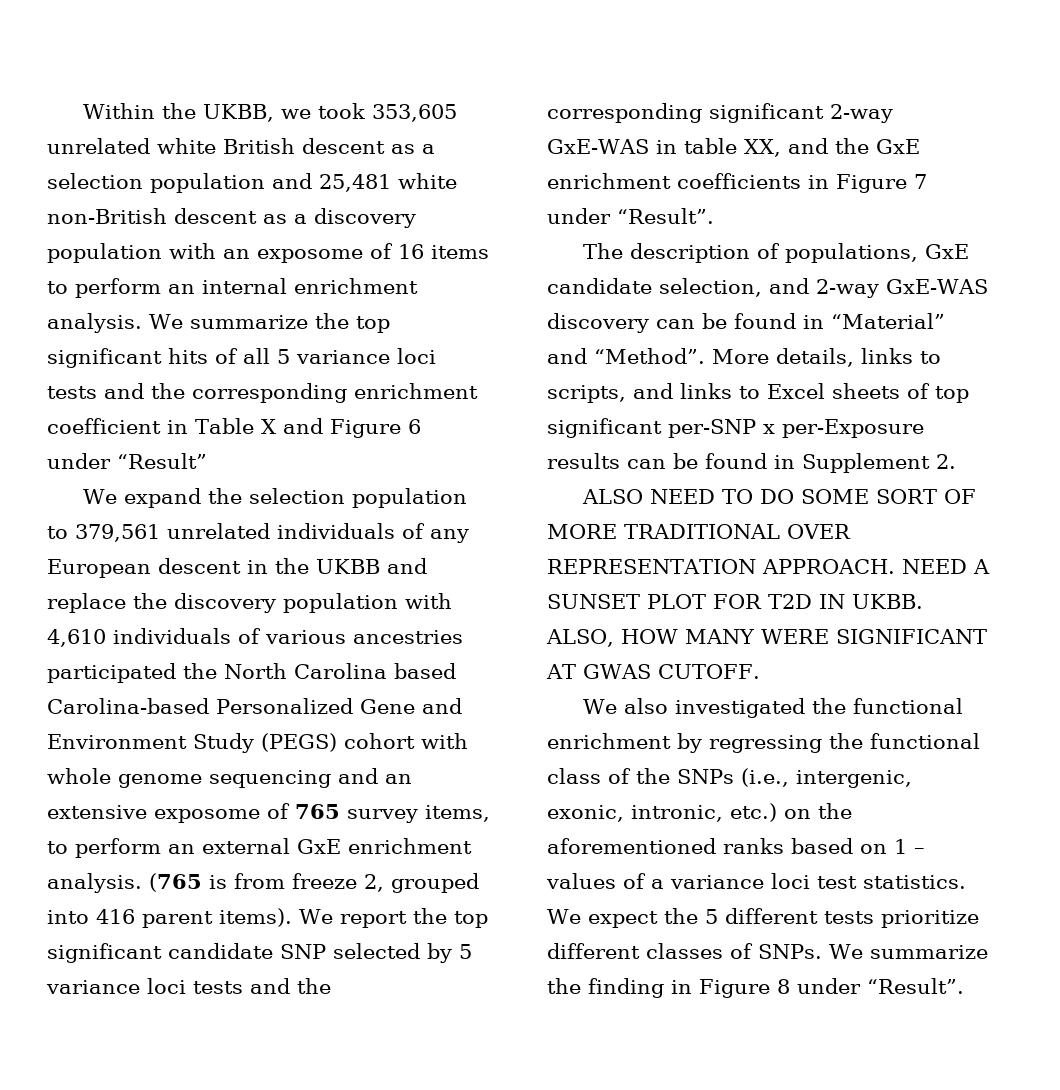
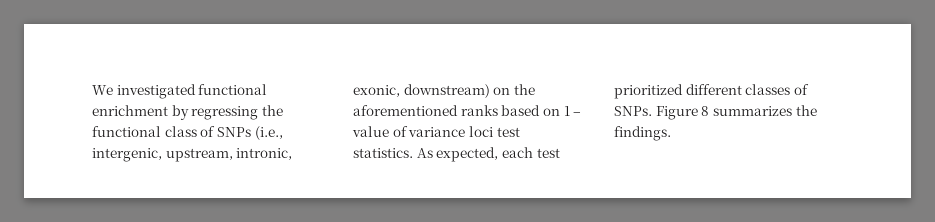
[83,103,458,122] [47,138,435,154] [47,173,457,193] [47,208,416,228] [47,243,489,263] [47,278,418,298] [47,313,390,333] [47,348,436,368] [47,383,478,403] [47,418,421,438] [47,453,207,469] [83,488,468,508] [47,523,469,543] [47,558,427,578] [47,593,452,613] [47,628,463,647] [47,663,456,683] [47,698,462,714] [47,733,468,753] [47,768,412,788] [47,803,490,823] [47,838,472,858] [47,873,479,893] [47,908,488,928] [47,943,472,963] [46,978,331,994] [547,103,893,123] [547,138,920,157] [547,173,927,193] [547,208,714,224] [583,243,970,263] [547,278,988,298] [547,313,945,333] [547,348,941,367] [547,383,969,403] [547,418,924,438] [547,453,956,473] [582,489,977,504] [547,524,851,539] [547,559,990,574] [547,594,923,609] [546,629,987,647] [546,664,760,679] [583,698,847,718] Within the UKBB, we took 353,605 unrelated white British descent as a selection population and 25,481 white non-British descent as a discovery population with an exposome of 16 items to perform an internal enrichment analysis. We summarize the top significant hits of all 5 variance loci tests and the corresponding enrichment coefficient in Table X and Figure 6 under “Result” // We expand the selection population to 379,561 unrelated individuals of any European descent in the UKBB and replace the discovery population with 4,610 individuals of various ancestries participated the North Carolina based Carolina-based Personalized Gene and Environment Study (PEGS) cohort with whole genome sequencing and an extensive exposome of 765 survey items, to perform an external GxE enrichment analysis. (765 is from freeze 2, grouped into 416 parent items). We report the top significant candidate SNP selected by 5 variance loci tests and the corresponding significant 2-way GxE-WAS in table XX, and the GxE enrichment coefficients in Figure 7 under “Result”. // The description of populations, GxE candidate selection, and 2-way GxE-WAS discovery can be found in “Material” and “Method”. More details, links to scripts, and links to Excel sheets of top significant per-SNP x per-Exposure results can be found in Supplement 2. // ALSO NEED TO DO SOME SORT OF MORE TRADITIONAL OVER REPRESENTATION APPROACH. NEED A SUNSET PLOT FOR T2D IN UKBB. ALSO, HOW MANY WERE SIGNIFICANT AT GWAS CUTOFF. // We also investigated the -> [92,84,196,99] We investigated
[636,768,670,784] the -> (216, 131) none
[547,803,777,822] exonic, intronic, etc.) -> [165,148,293,162] [353,84,490,98] upstream, intronic, exonic, downstream)
[546,873,664,889] values of a -> [352,126,408,137] value of
[547,908,979,928] [547,943,988,959] [547,978,964,998] We expect the 5 different tests prioritize different classes of SNPs. We summarize the finding in Figure 8 under “Result”. -> [416,147,560,162] [614,84,809,99] [614,105,817,120] [614,126,671,141] As expected, each test prioritized different classes of SNPs. Figure 8 summarizes the findings.

